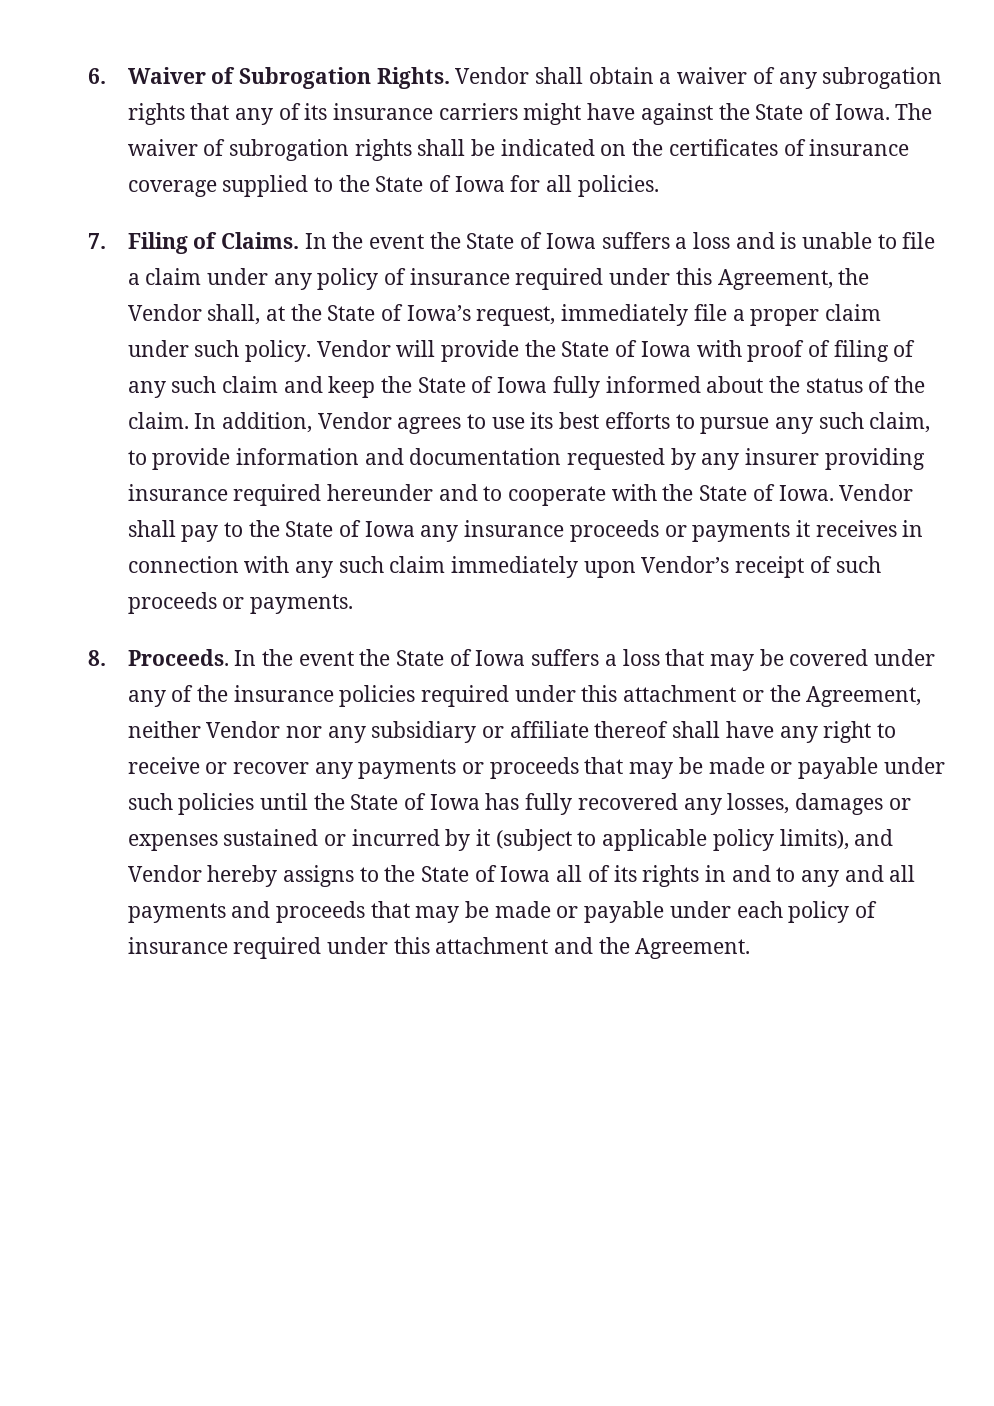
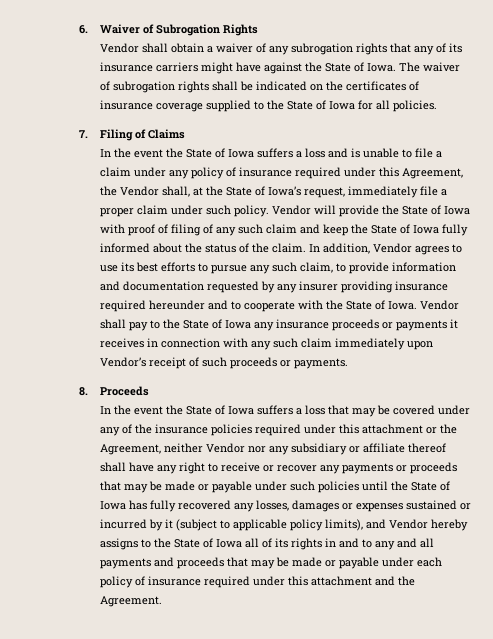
[376,67,450,89] Rights. -> [223,24,259,36] Rights //
[221,232,300,249] Claims. -> [148,129,186,139] Claims //
[127,649,229,666] Proceeds. -> [100,386,150,396] Proceeds //

